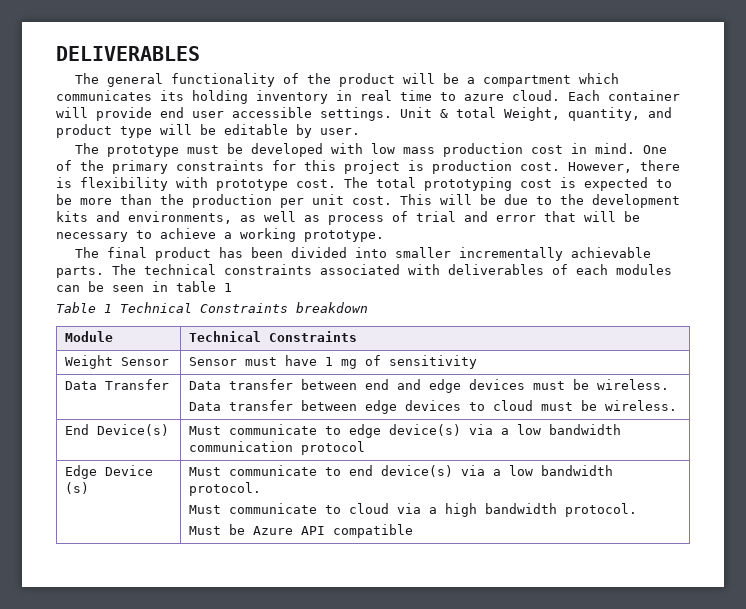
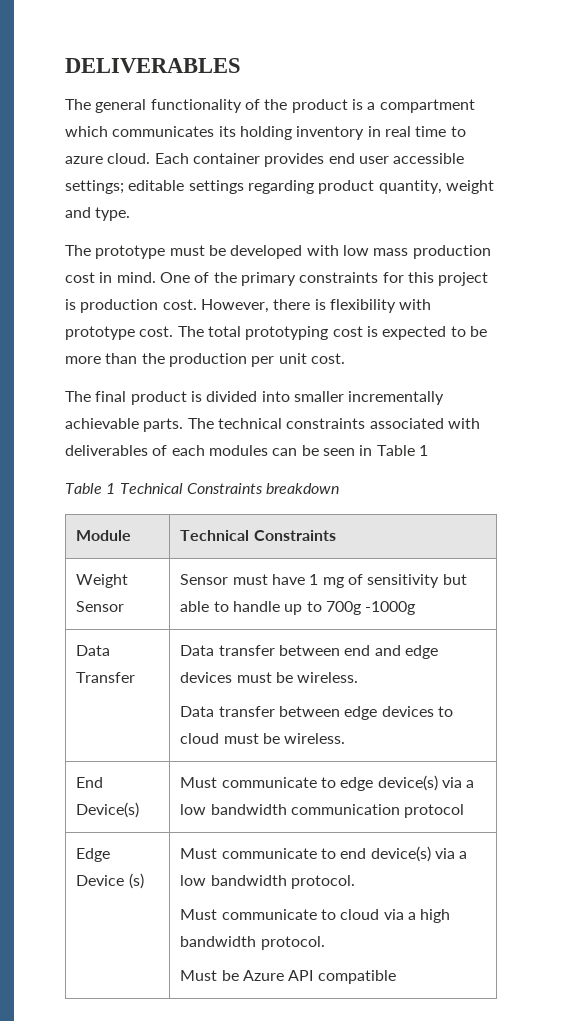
[402,73,459,84] will be -> [351,99,363,110] is
[56,107,152,121] will provide -> [264,153,325,167] provides
[320,107,672,121] [56,124,360,138] settings. Unit & total Weight, quantity, and product type will be editable by user. -> [65,180,494,194] [65,207,131,221] settings; editable settings regarding product quantity, weight and type.
[400,194,680,208] [56,211,640,225] [56,228,384,242] This will be due to the development kits and environments, as well as process of trial and error that will be necessary to achieve a working prototype. -> (345, 358) none
[218,247,283,258] has been -> [190,391,202,402] is
[176,281,216,292] table -> [376,445,415,456] Table
(478, 362) none -> [442,574,467,585] [180,601,416,615] but able to handle up to 700g -1000g

